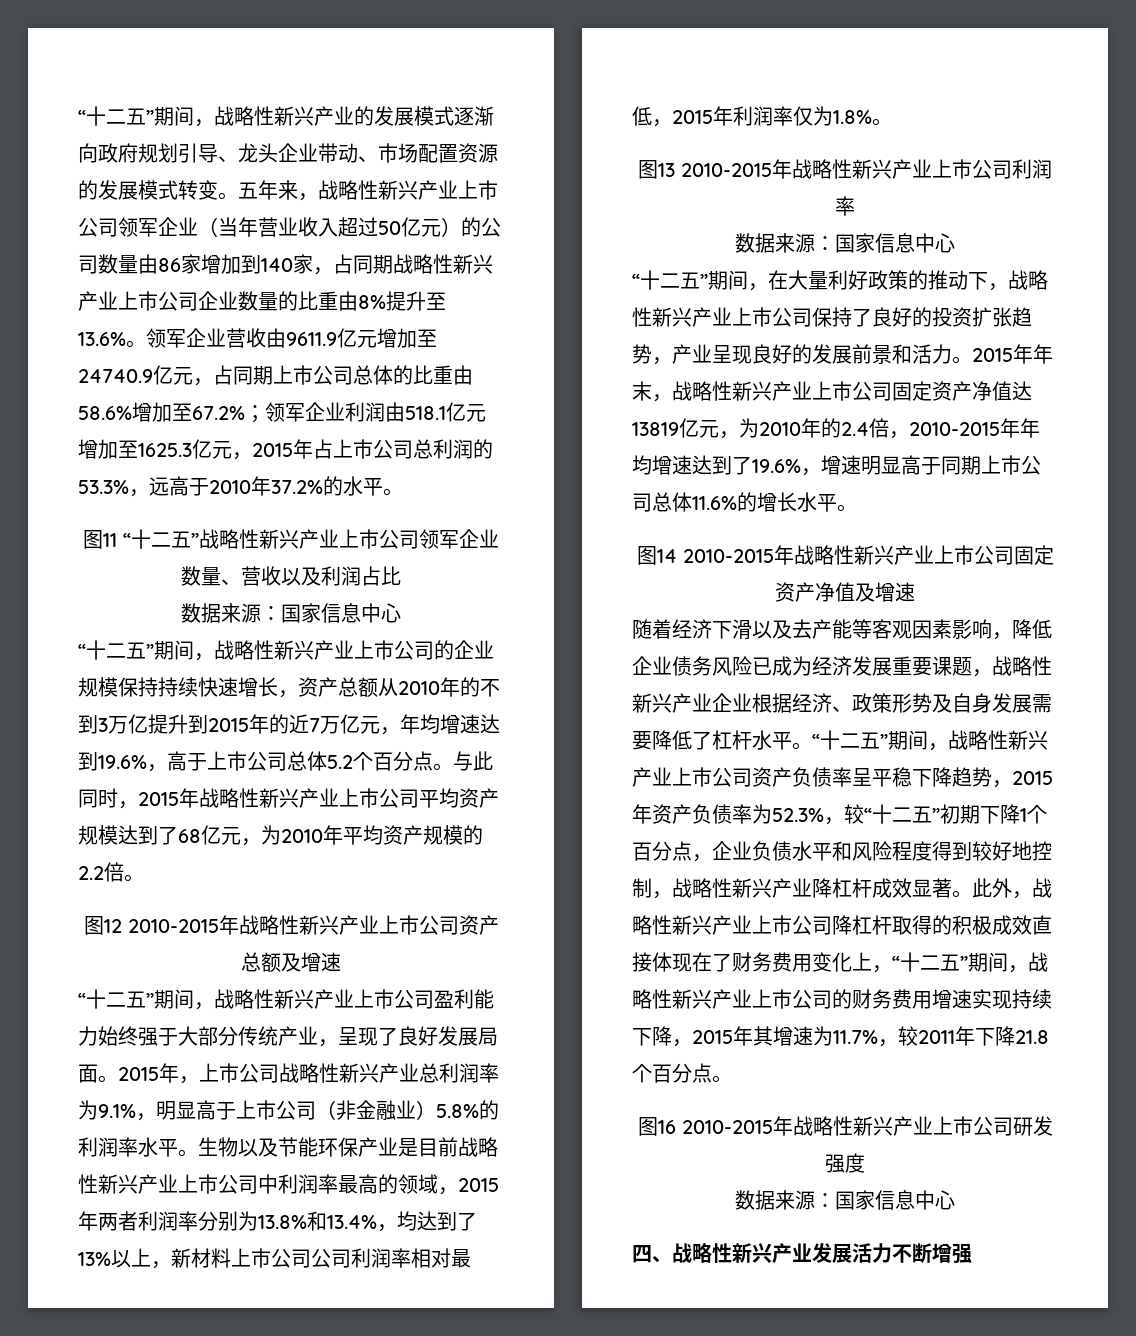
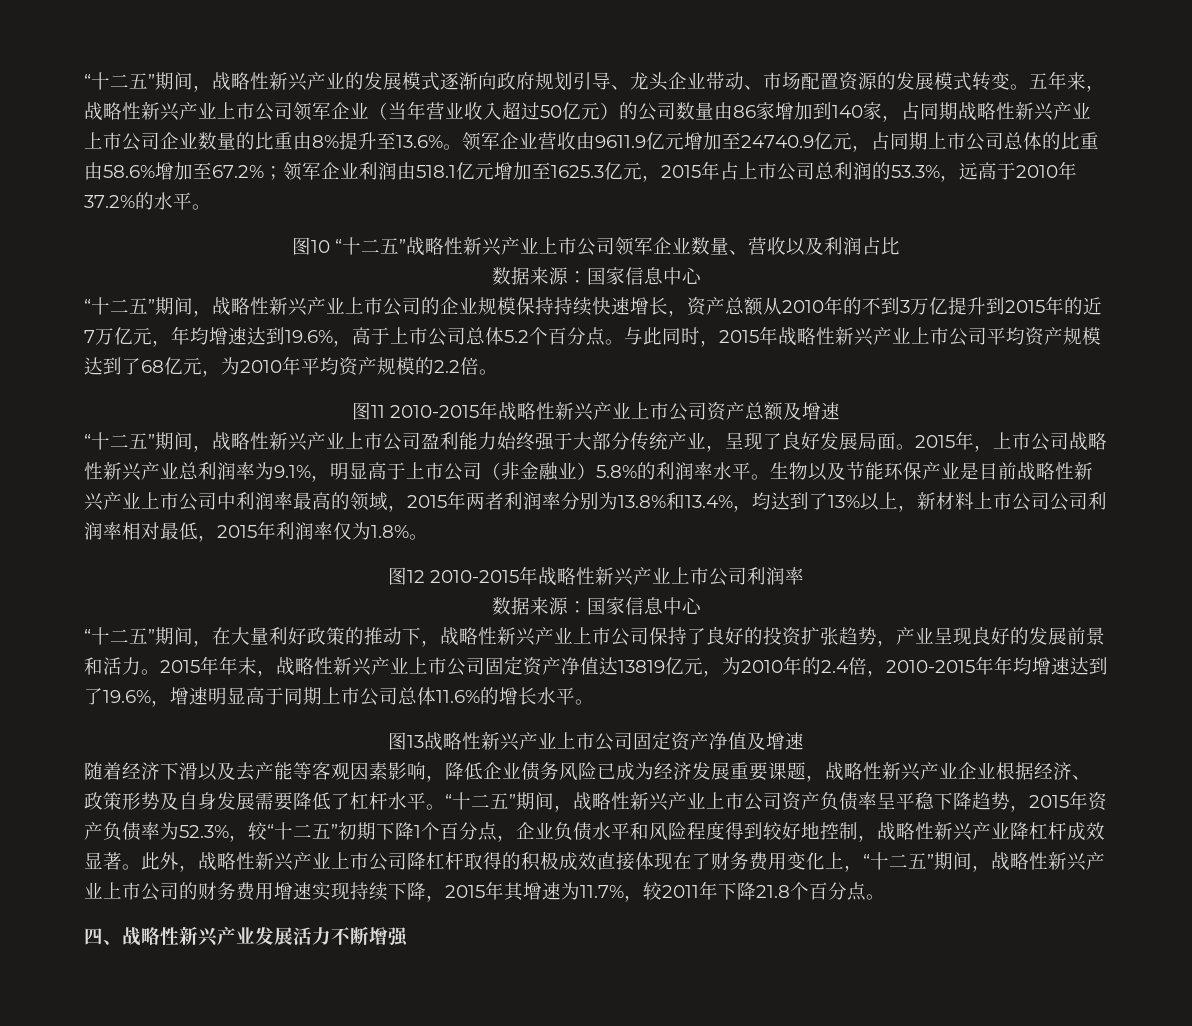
[103,533,117,547] 11 -> [311,240,330,253] 10
[103,919,122,933] 12 -> [371,405,385,418] 11
[658,163,675,177] 13 -> [407,570,425,583] 12
[656,545,794,565] 14 2010-2015年 -> [407,735,424,748] 13
[637,1116,1053,1136] [825,1153,865,1173] [735,1190,955,1210] // 图16 2010-2015年战略性新兴产业上市公司研发强度 // 数据来源：国家信息中心 -> (885, 897) none

